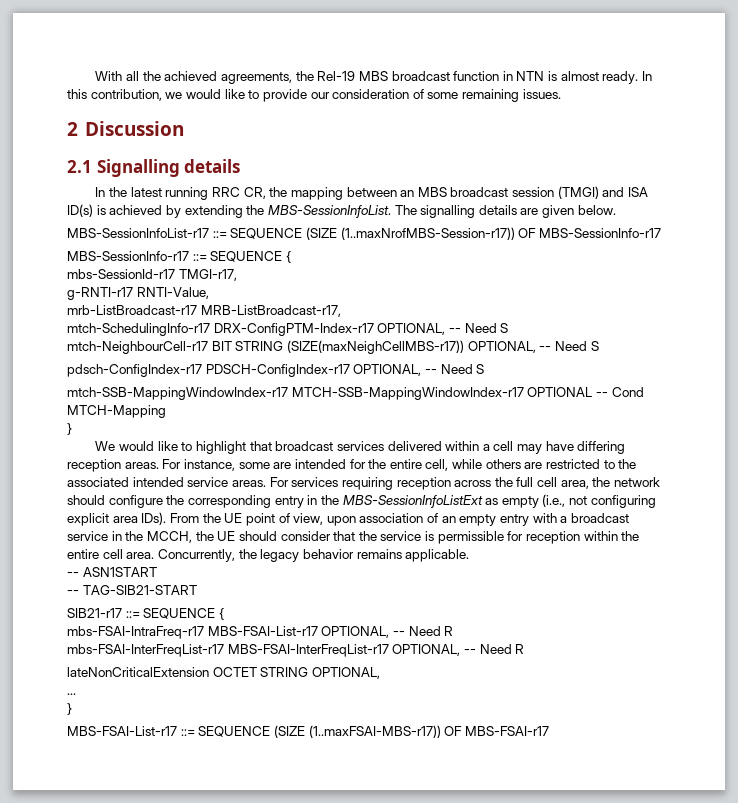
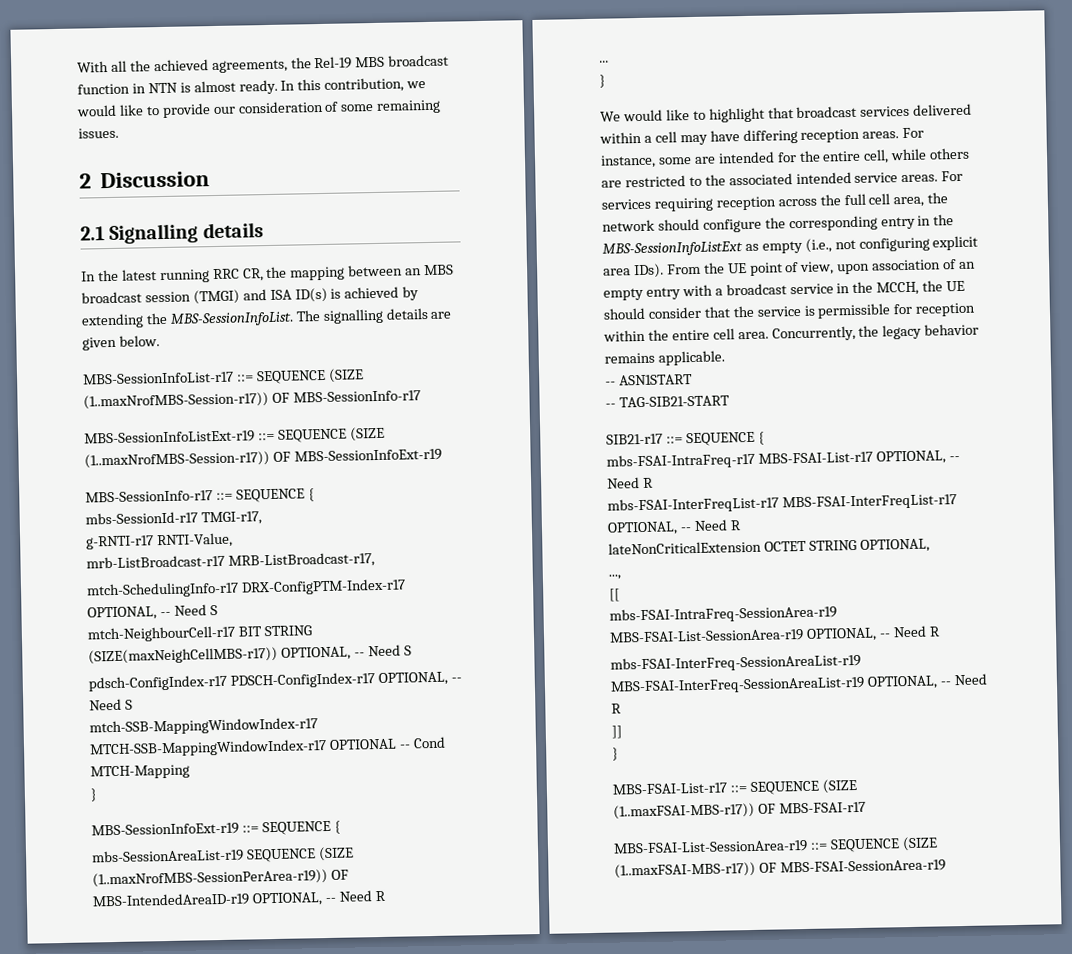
(661, 233) none -> [84,426,385,445] [84,448,442,469] // MBS-SessionInfoListExt-r19 ::= SEQUENCE (SIZE (1..maxNrofMBS-Session-r17)) OF MBS-SessionInfoExt-r19
(72, 429) none -> [91,820,341,837] [91,846,354,864] [92,869,349,888] [92,890,386,908] [599,60,609,63] [599,74,606,88] // MBS-SessionInfoExt-r19 ::= SEQUENCE { // mbs-SessionAreaList-r19 SEQUENCE (SIZE (1..maxNrofMBS-SessionPerArea-r19)) OF MBS-IntendedAreaID-r19 OPTIONAL, -- Need R // ... // }
[67,693,76,695] ... -> [608,574,621,580] [609,588,620,602] [609,605,837,624] [609,625,941,644] [610,653,861,673] [610,673,987,695] [611,703,622,714] [611,725,622,739] ..., // [[ // mbs-FSAI-IntraFreq-SessionArea-r19 MBS-FSAI-List-SessionArea-r19 OPTIONAL, -- Need R // mbs-FSAI-InterFreq-SessionAreaList-r19 MBS-FSAI-InterFreq-SessionAreaList-r19 OPTIONAL, -- Need R // ]]
(549, 731) none -> [613,836,938,855] [614,859,946,879] // MBS-FSAI-List-SessionArea-r19 ::= SEQUENCE (SIZE (1..maxFSAI-MBS-r17)) OF MBS-FSAI-SessionArea-r19

